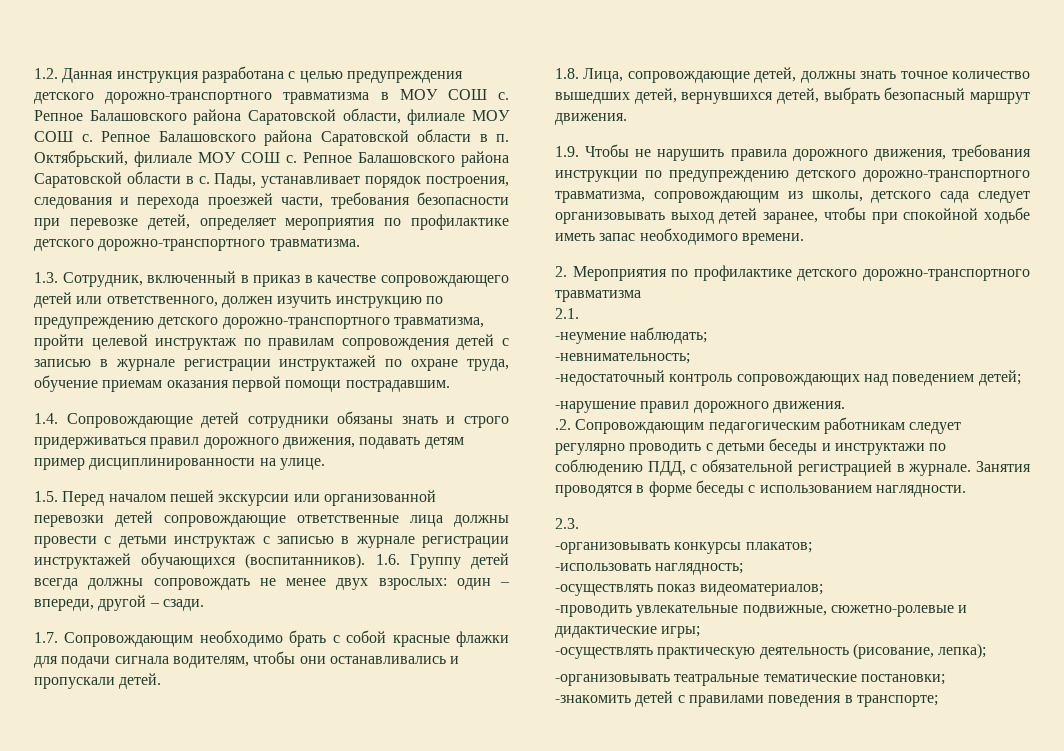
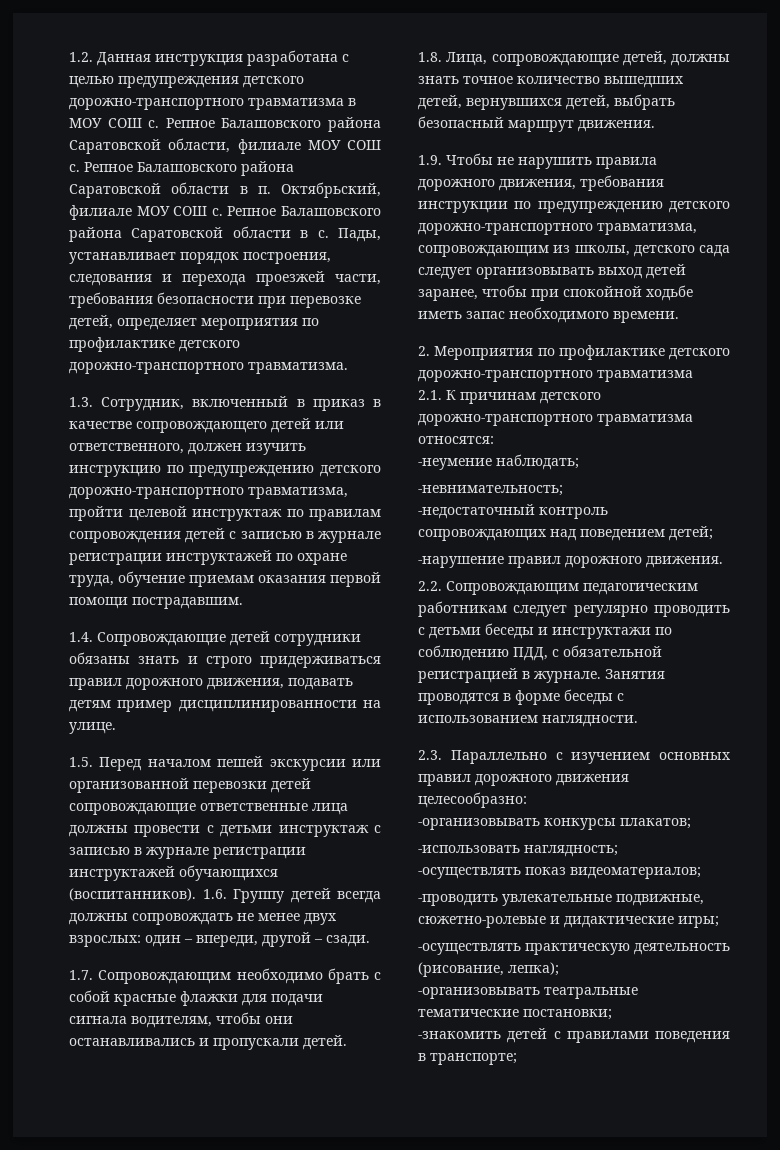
(579, 313) none -> [446,390,601,404] [418,414,693,426] [418,436,494,444] К причинам детского дорожно-транспортного травматизма относятся:
[555,419,571,430] .2. -> [418,581,442,591] 2.2.
(579, 523) none -> [450,750,731,764] [418,774,629,786] [418,792,527,808] Параллельно с изучением основных правил дорожного движения целесообразно:

